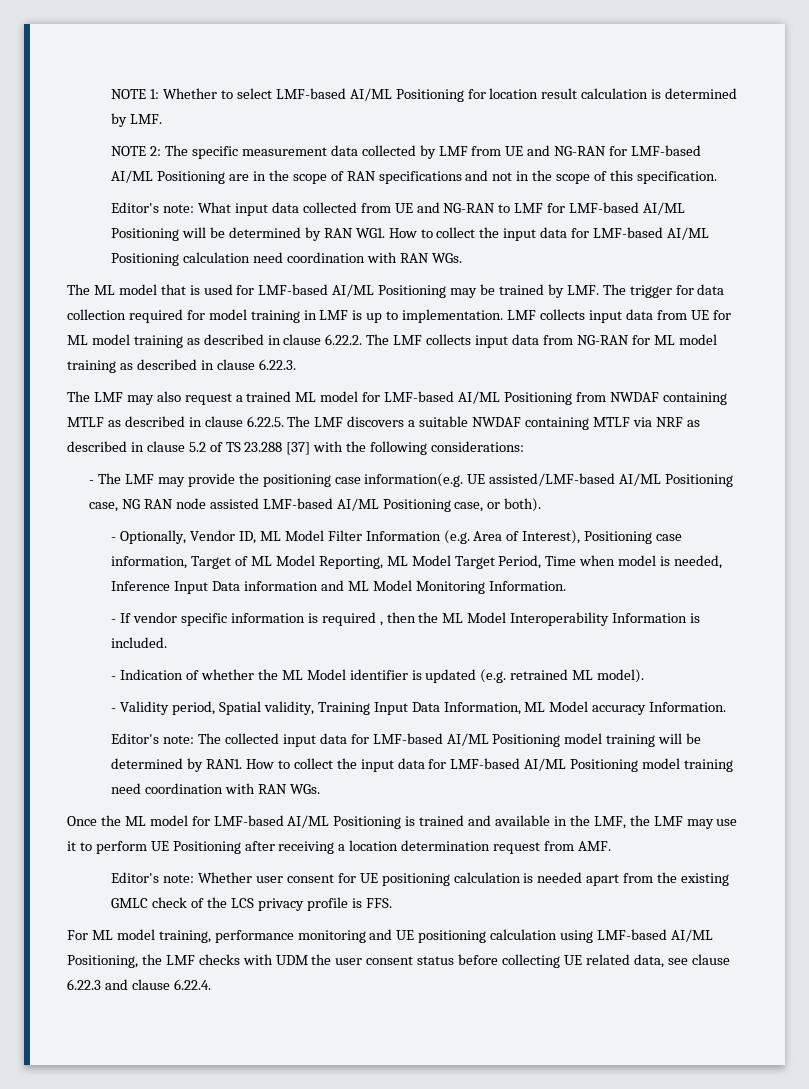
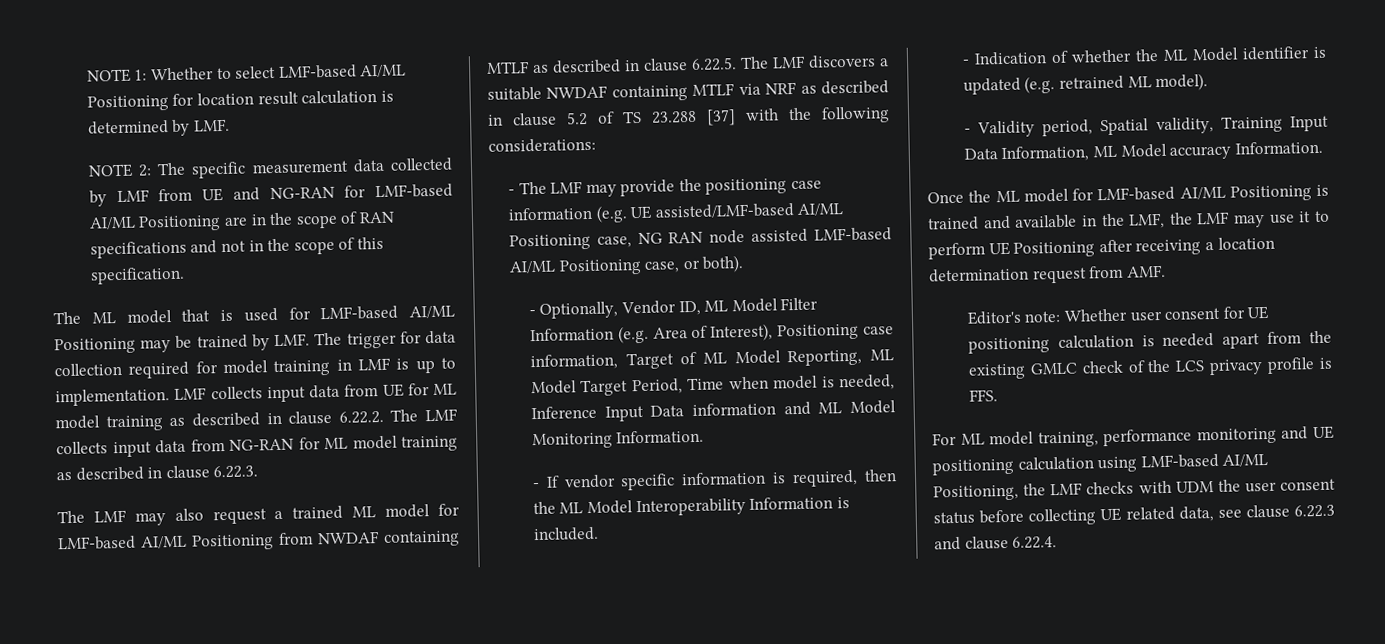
[111,202,686,216] [111,227,709,241] [111,252,462,266] // Editor's note: What input data collected from UE and NG-RAN to LMF for LMF-based AI/ML Positioning will be determined by RAN WG1. How to collect the input data for LMF-based AI/ML Positioning calculation need coordination with RAN WGs. -> (185, 275) none
[364,473,464,487] information(e.g. -> [507,205,628,223] information (e.g.
[321,612,383,626] required , -> [792,469,859,488] required,
[111,733,702,747] [111,758,734,772] [111,783,320,794] // Editor's note: The collected input data for LMF-based AI/ML Positioning model training will be determined by RAN1. How to collect the input data for LMF-based AI/ML Positioning model training need coordination with RAN WGs. -> (1323, 147) none

